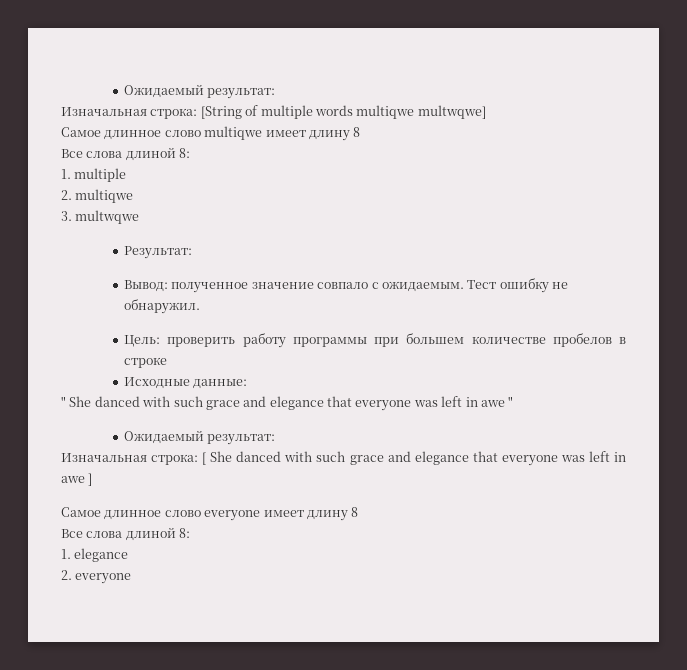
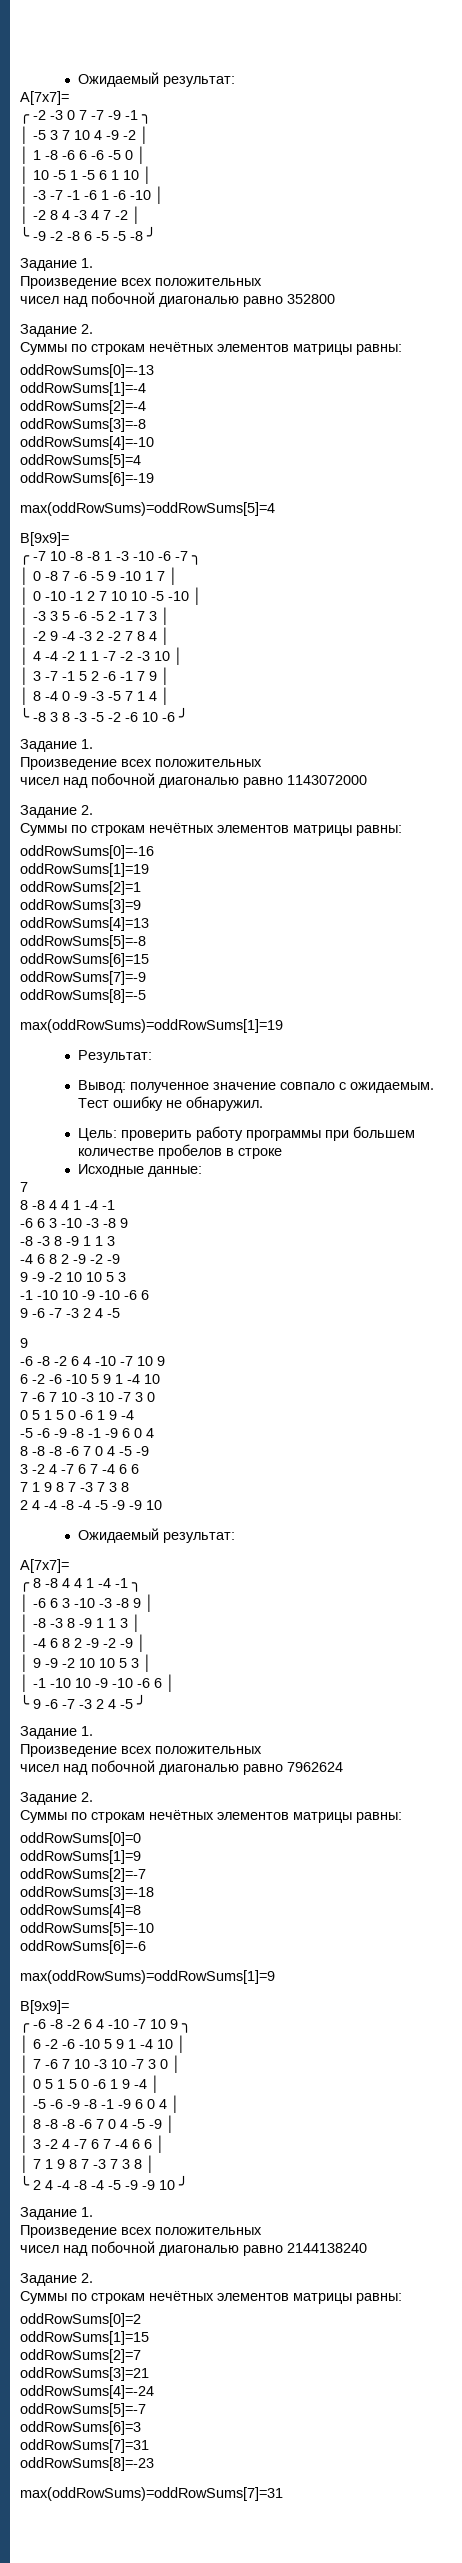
[124,84,276,99] [61,105,486,119] [61,126,361,141] [61,147,191,161] [61,168,127,182] [61,189,134,203] [61,210,140,224] Ожидаемый результат: // Изначальная строка: [String of multiple words multiqwe multwqwe] // Самое длинное слово multiqwe имеет длину 8 // Все слова длиной 8: // 1. multiple // 2. multiqwe // 3. multwqwe -> [77,72,235,87] [20,91,69,105] [20,110,151,124] [20,126,149,144] [20,146,146,164] [20,166,152,184] [20,186,164,204] [20,206,141,224] [20,226,156,241] [20,258,93,271] [20,276,262,289] [20,292,335,307] [20,324,93,337] [20,342,402,355] [20,364,154,378] [20,382,146,396] [20,400,146,414] [20,418,146,432] [20,436,154,450] [20,454,141,468] [20,472,154,486] [20,502,275,516] [20,532,69,546] [20,551,201,565] [20,567,178,585] [20,587,202,605] [20,607,170,625] [20,627,170,645] [20,647,183,665] [20,667,170,685] [20,687,170,705] [20,707,188,722] [20,739,93,752] [20,757,262,770] [20,773,367,788] [20,805,93,818] [20,823,402,836] [20,845,154,859] [20,863,149,877] [20,881,141,895] [20,899,141,913] [20,917,149,931] [20,935,146,949] [20,953,149,967] [20,971,146,985] [20,989,146,1003] [20,1019,283,1033] Ожидаемый результат: // A[7x7]= // ╭ -2 -3 0 7 -7 -9 -1 ╮ // │ -5 3 7 10 4 -9 -2 │ // │ 1 -8 -6 6 -6 -5 0 │ // │ 10 -5 1 -5 6 1 10 │ // │ -3 -7 -1 -6 1 -6 -10 │ // │ -2 8 4 -3 4 7 -2 │ // ╰ -9 -2 -8 6 -5 -5 -8 ╯ // Задание 1. // Произведение всех положительных // чисел над побочной диагональю равно 352800 // Задание 2. // Суммы по строкам нечётных элементов матрицы равны: // oddRowSums[0]=-13 // oddRowSums[1]=-4 // oddRowSums[2]=-4 // oddRowSums[3]=-8 // oddRowSums[4]=-10 // oddRowSums[5]=4 // oddRowSums[6]=-19 // max(oddRowSums)=oddRowSums[5]=4 // B[9x9]= // ╭ -7 10 -8 -8 1 -3 -10 -6 -7 ╮ // │ 0 -8 7 -6 -5 9 -10 1 7 │ // │ 0 -10 -1 2 7 10 10 -5 -10 │ // │ -3 3 5 -6 -5 2 -1 7 3 │ // │ -2 9 -4 -3 2 -2 7 8 4 │ // │ 4 -4 -2 1 1 -7 -2 -3 10 │ // │ 3 -7 -1 5 2 -6 -1 7 9 │ // │ 8 -4 0 -9 -3 -5 7 1 4 │ // ╰ -8 3 8 -3 -5 -2 -6 10 -6 ╯ // Задание 1. // Произведение всех положительных // чисел над побочной диагональю равно 1143072000 // Задание 2. // Суммы по строкам нечётных элементов матрицы равны: // oddRowSums[0]=-16 // oddRowSums[1]=19 // oddRowSums[2]=1 // oddRowSums[3]=9 // oddRowSums[4]=13 // oddRowSums[5]=-8 // oddRowSums[6]=15 // oddRowSums[7]=-9 // oddRowSums[8]=-5 // max(oddRowSums)=oddRowSums[1]=19
[61,396,514,411] [124,430,276,445] [61,451,626,466] [61,473,93,486] [61,507,359,521] [61,527,191,541] [61,548,129,562] [61,570,132,584] " She danced with such grace and elegance that everyone was left in awe " // Ожидаемый результат: // Изначальная строка: [ She danced with such grace and elegance that everyone was left in awe ] // Самое длинное слово everyone имеет длину 8 // Все слова длиной 8: // 1. elegance // 2. everyone -> [20,1182,28,1192] [20,1200,115,1210] [20,1218,128,1228] [20,1236,115,1246] [20,1254,120,1264] [20,1272,126,1282] [20,1290,149,1300] [20,1308,120,1318] [20,1338,28,1348] [20,1356,165,1366] [20,1374,160,1384] [20,1392,155,1402] [20,1410,134,1420] [20,1428,154,1438] [20,1446,149,1456] [20,1464,139,1474] [20,1482,129,1492] [20,1500,162,1510] [77,1528,235,1543] [20,1559,69,1573] [20,1578,141,1592] [20,1594,154,1612] [20,1614,141,1632] [20,1634,146,1652] [20,1654,152,1672] [20,1674,175,1692] [20,1694,146,1709] [20,1726,93,1739] [20,1744,262,1757] [20,1760,343,1775] [20,1792,93,1805] [20,1810,402,1823] [20,1832,141,1846] [20,1850,141,1864] [20,1868,146,1882] [20,1886,154,1900] [20,1904,141,1918] [20,1922,154,1936] [20,1940,146,1954] [20,1970,275,1984] [20,2000,69,2014] [20,2019,191,2033] [20,2035,186,2053] [20,2055,181,2073] [20,2075,160,2093] [20,2095,180,2113] [20,2115,175,2133] [20,2135,165,2153] [20,2155,155,2173] [20,2175,188,2190] [20,2207,93,2220] [20,2225,262,2238] [20,2241,367,2256] [20,2273,93,2286] [20,2291,402,2304] [20,2313,141,2327] [20,2331,149,2345] [20,2349,141,2363] [20,2367,149,2381] [20,2385,154,2399] [20,2403,146,2417] [20,2421,141,2435] [20,2439,149,2453] [20,2457,154,2471] [20,2487,283,2501] 7 // 8 -8 4 4 1 -4 -1 // -6 6 3 -10 -3 -8 9 // -8 -3 8 -9 1 1 3 // -4 6 8 2 -9 -2 -9 // 9 -9 -2 10 10 5 3 // -1 -10 10 -9 -10 -6 6 // 9 -6 -7 -3 2 4 -5 // 9 // -6 -8 -2 6 4 -10 -7 10 9 // 6 -2 -6 -10 5 9 1 -4 10 // 7 -6 7 10 -3 10 -7 3 0 // 0 5 1 5 0 -6 1 9 -4 // -5 -6 -9 -8 -1 -9 6 0 4 // 8 -8 -8 -6 7 0 4 -5 -9 // 3 -2 4 -7 6 7 -4 6 6 // 7 1 9 8 7 -3 7 3 8 // 2 4 -4 -8 -4 -5 -9 -9 10 // Ожидаемый результат: // A[7x7]= // ╭ 8 -8 4 4 1 -4 -1 ╮ // │ -6 6 3 -10 -3 -8 9 │ // │ -8 -3 8 -9 1 1 3 │ // │ -4 6 8 2 -9 -2 -9 │ // │ 9 -9 -2 10 10 5 3 │ // │ -1 -10 10 -9 -10 -6 6 │ // ╰ 9 -6 -7 -3 2 4 -5 ╯ // Задание 1. // Произведение всех положительных // чисел над побочной диагональю равно 7962624 // Задание 2. // Суммы по строкам нечётных элементов матрицы равны: // oddRowSums[0]=0 // oddRowSums[1]=9 // oddRowSums[2]=-7 // oddRowSums[3]=-18 // oddRowSums[4]=8 // oddRowSums[5]=-10 // oddRowSums[6]=-6 // max(oddRowSums)=oddRowSums[1]=9 // B[9x9]= // ╭ -6 -8 -2 6 4 -10 -7 10 9 ╮ // │ 6 -2 -6 -10 5 9 1 -4 10 │ // │ 7 -6 7 10 -3 10 -7 3 0 │ // │ 0 5 1 5 0 -6 1 9 -4 │ // │ -5 -6 -9 -8 -1 -9 6 0 4 │ // │ 8 -8 -8 -6 7 0 4 -5 -9 │ // │ 3 -2 4 -7 6 7 -4 6 6 │ // │ 7 1 9 8 7 -3 7 3 8 │ // ╰ 2 4 -4 -8 -4 -5 -9 -9 10 ╯ // Задание 1. // Произведение всех положительных // чисел над побочной диагональю равно 2144138240 // Задание 2. // Суммы по строкам нечётных элементов матрицы равны: // oddRowSums[0]=2 // oddRowSums[1]=15 // oddRowSums[2]=7 // oddRowSums[3]=21 // oddRowSums[4]=-24 // oddRowSums[5]=-7 // oddRowSums[6]=3 // oddRowSums[7]=31 // oddRowSums[8]=-23 // max(oddRowSums)=oddRowSums[7]=31

